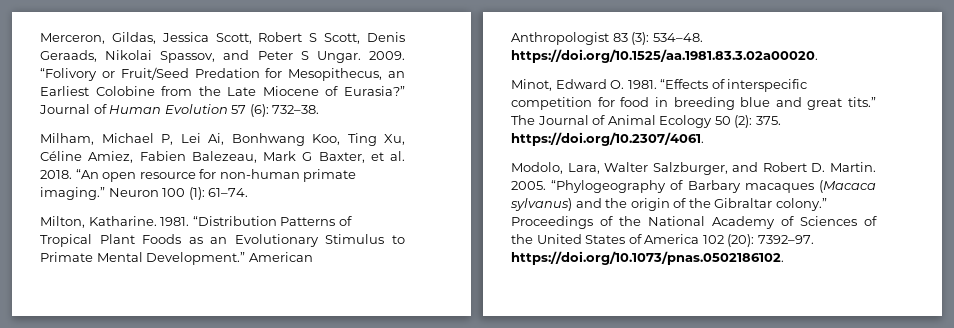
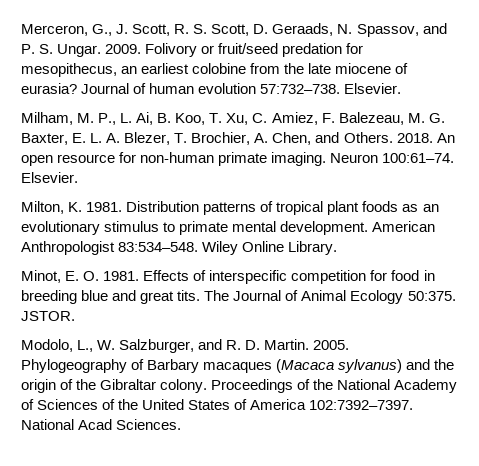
[111,32,405,44] [40,50,406,63] [40,67,406,81] [40,86,405,96] [39,104,320,117] [40,133,405,146] [40,151,405,163] [40,169,99,179] Gildas, Jessica Scott, Robert S Scott, Denis Geraads, Nikolai Spassov, and Peter S Ungar. 2009. “Folivory or Fruit/Seed Predation for Mesopithecus, an Earliest Colobine from the Late Miocene of Eurasia?” Journal of Human Evolution 57 (6): 732–38. // Milham, Michael P, Lei Ai, Bonhwang Koo, Ting Xu, Céline Amiez, Fabien Balezeau, Mark G Baxter, et al. 2018. “An -> [92,23,447,37] [21,43,364,57] [21,63,409,77] [21,83,402,94] [21,112,445,125] [21,132,455,145] G., J. Scott, R. S. Scott, D. Geraads, N. Spassov, and P. S. Ungar. 2009. Folivory or fruit/seed predation for mesopithecus, an earliest colobine from the late miocene of eurasia? Journal of human evolution 57:732–738. Elsevier. // Milham, M. P., L. Ai, B. Koo, T. Xu, C. Amiez, F. Balezeau, M. G. Baxter, E. L. A. Blezer, T. Brochier, A. Chen, and Others. 2018. An
[40,187,249,200] [40,216,352,228] [40,234,405,247] [40,252,313,265] [511,32,703,45] [511,49,818,63] imaging.” Neuron 100 (1): 61–74. // Milton, Katharine. 1981. “Distribution Patterns of Tropical Plant Foods as an Evolutionary Stimulus to Primate Mental Development.” American Anthropologist 83 (3): 534–48. https://doi.org/10.1525/aa.1981.83.3.02a00020. -> [271,152,455,166] [21,172,78,183] [21,201,439,215] [21,221,436,235] [21,241,338,255] imaging. Neuron 100:61–74. Elsevier. // Milton, K. 1981. Distribution patterns of tropical plant foods as an evolutionary stimulus to primate mental development. American Anthropologist 83:534–548. Wiley Online Library.
[555,79,607,89] Edward -> [65,271,80,281] E.
[660,79,709,89] “Effects -> [143,270,190,281] Effects
[848,97,876,107] tits.” -> [177,290,201,301] tits.
[714,115,781,128] [511,132,704,146] 50 (2): 375. https://doi.org/10.2307/4061. -> [407,291,456,301] [21,311,75,321] 50:375. JSTOR.
[567,162,649,174] Lara, Walter -> [77,340,116,352] L., W.
[762,162,807,172] Robert -> [226,340,242,350] R.
[551,180,667,193] “Phylogeography -> [21,359,127,373] Phylogeography
[775,198,827,211] colony.” -> [160,379,208,393] colony.
[702,234,814,247] [511,251,784,265] 102 (20): 7392–97. https://doi.org/10.1073/pnas.0502186102. -> [309,400,414,410] [21,419,182,430] 102:7392–7397. National Acad Sciences.

